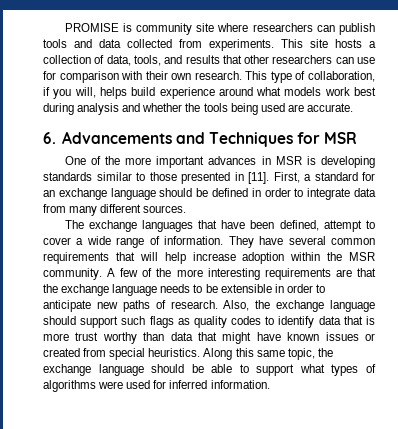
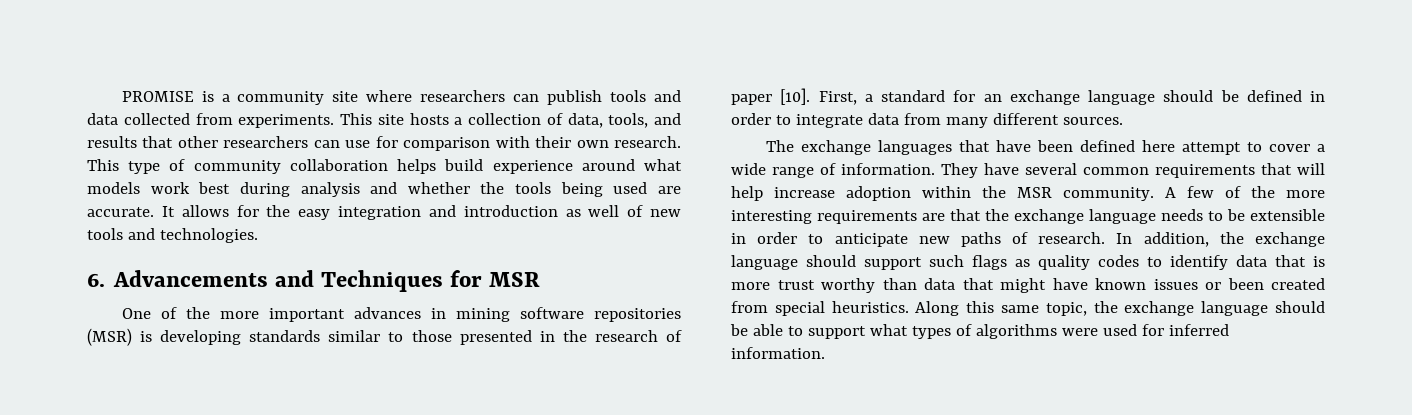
(132, 27) none -> [221,94,230,102] a
[307,71,375,82] [43,87,96,99] collaboration, if you will, -> [193,159,388,174] community collaboration
(353, 107) none -> [161,205,681,220] [87,228,258,243] It allows for the easy integration and introduction as well of new tools and technologies.
[275,156,302,165] MSR -> [455,307,681,322] [87,328,132,346] mining software repositories (MSR)
[248,172,269,184] [11]. -> [562,330,682,342] [731,88,811,105] the research of paper [10].
[279,220,319,231] defined, -> [1079,140,1175,152] defined here
[223,300,250,311] Also, -> [1116,232,1209,247] In addition,
(375, 337) none -> [1227,278,1264,290] been

